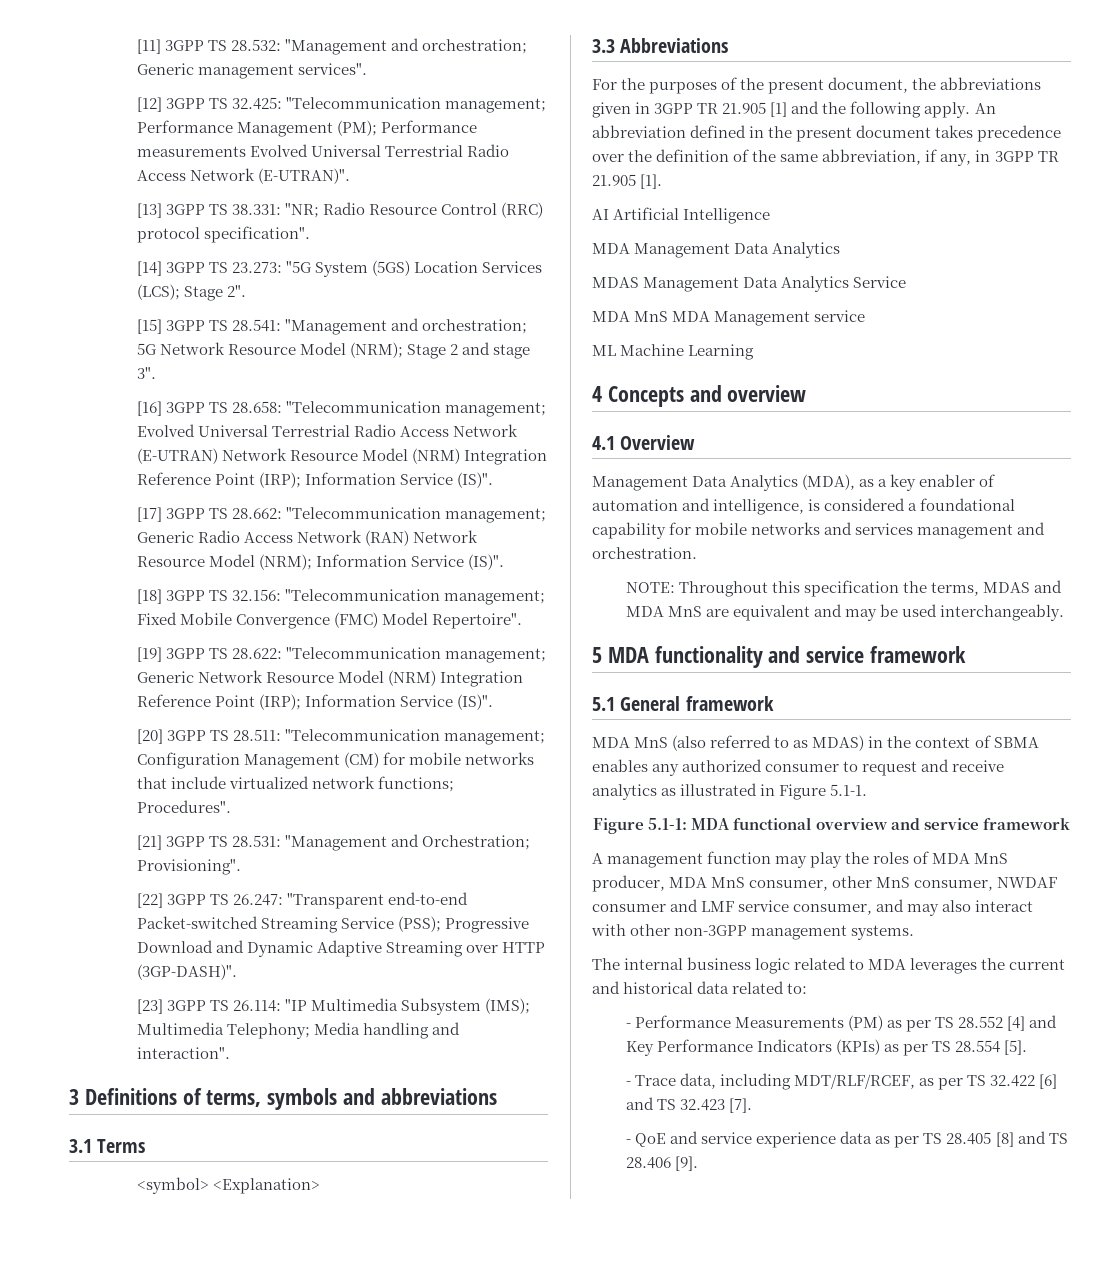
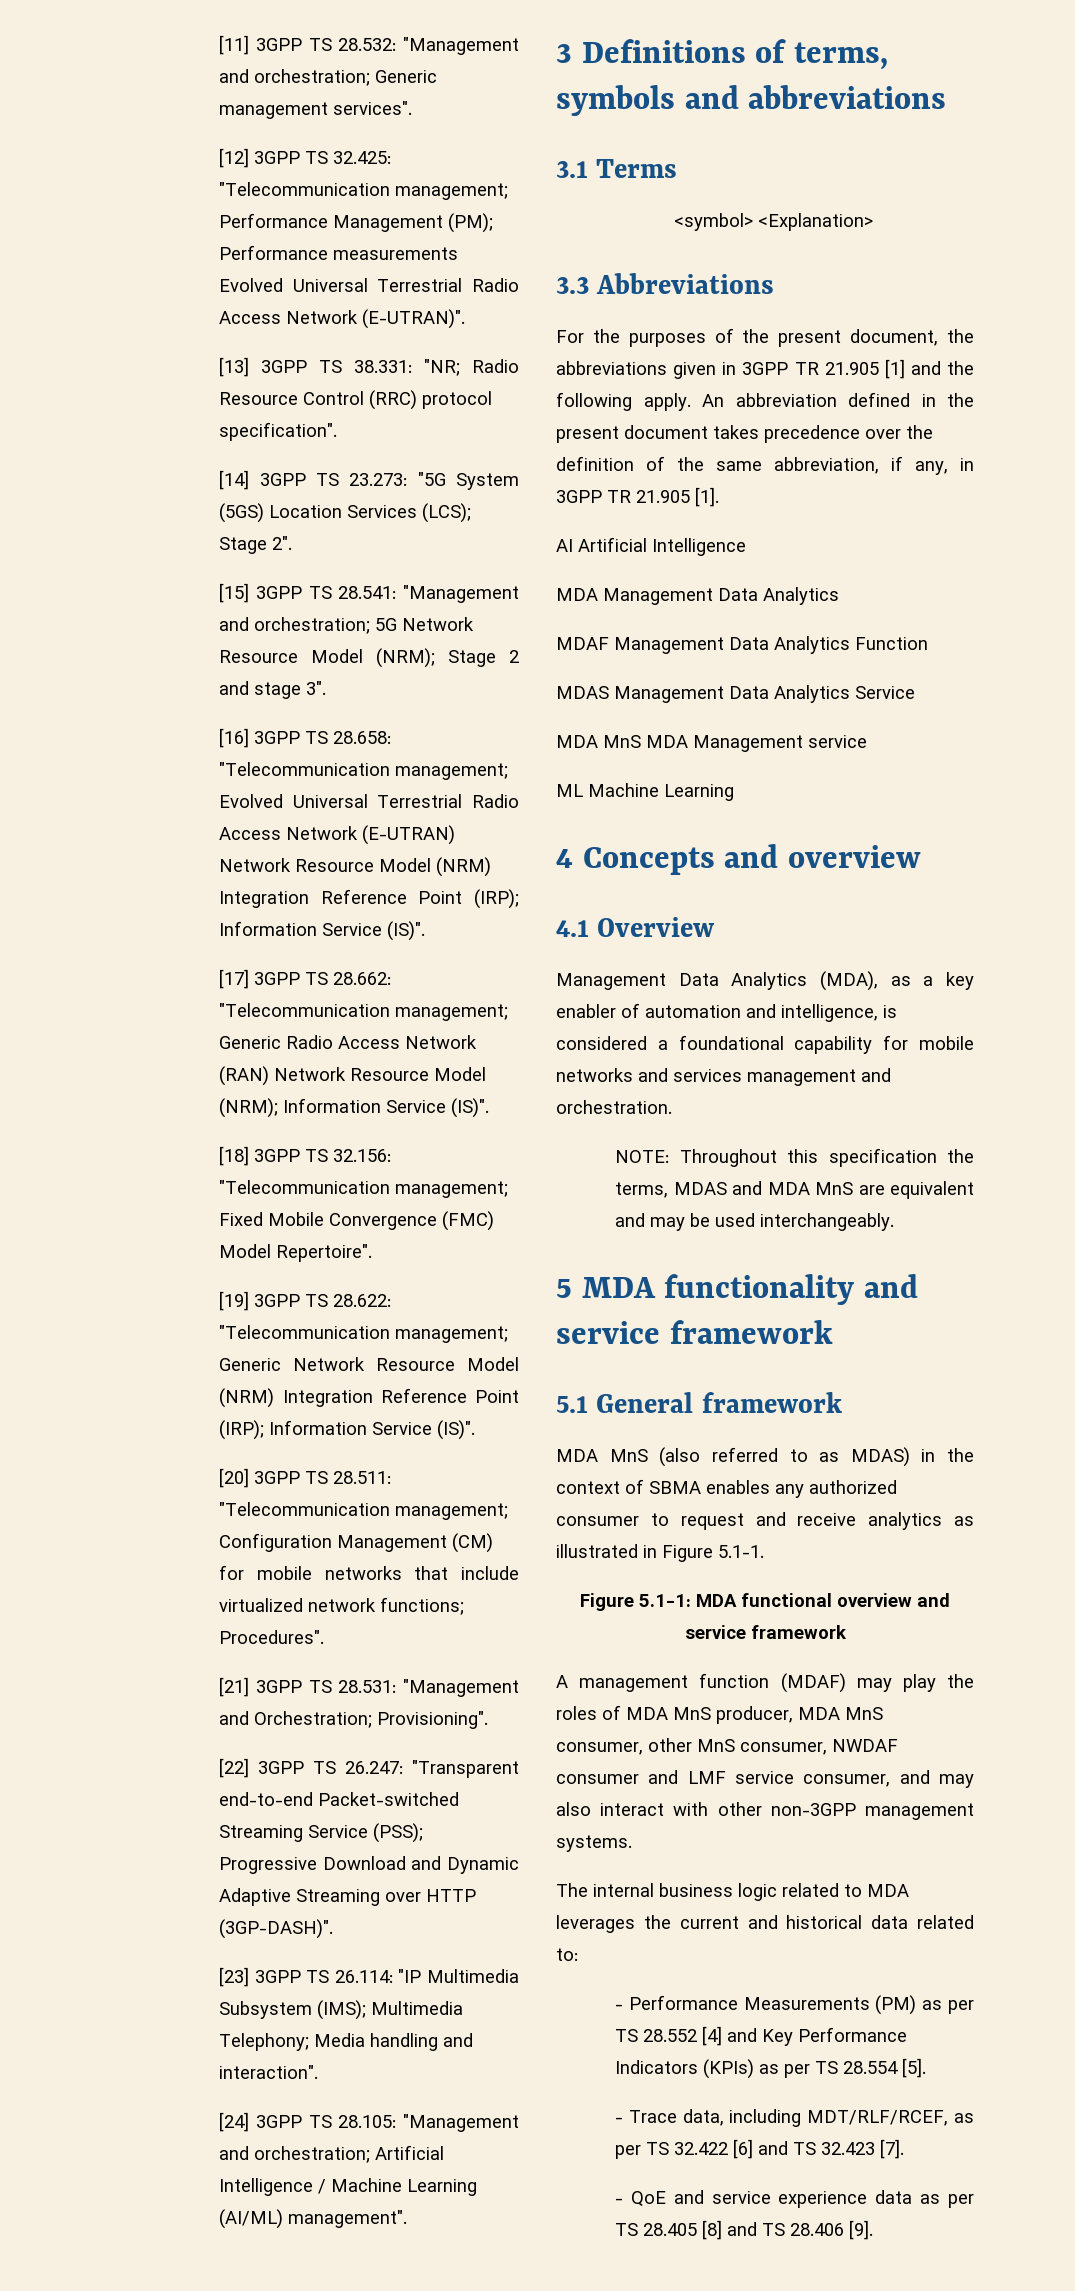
(230, 1053) none -> [219,2112,519,2132] [219,2145,445,2163] [219,2178,478,2196] [219,2209,408,2229] // [24] 3GPP TS 28.105: "Management and orchestration; Artificial Intelligence / Machine Learning (AI/ML) management".
(841, 250) none -> [556,636,928,654] // MDAF Management Data Analytics Function
(772, 857) none -> [780,1673,846,1693] (MDAF)

